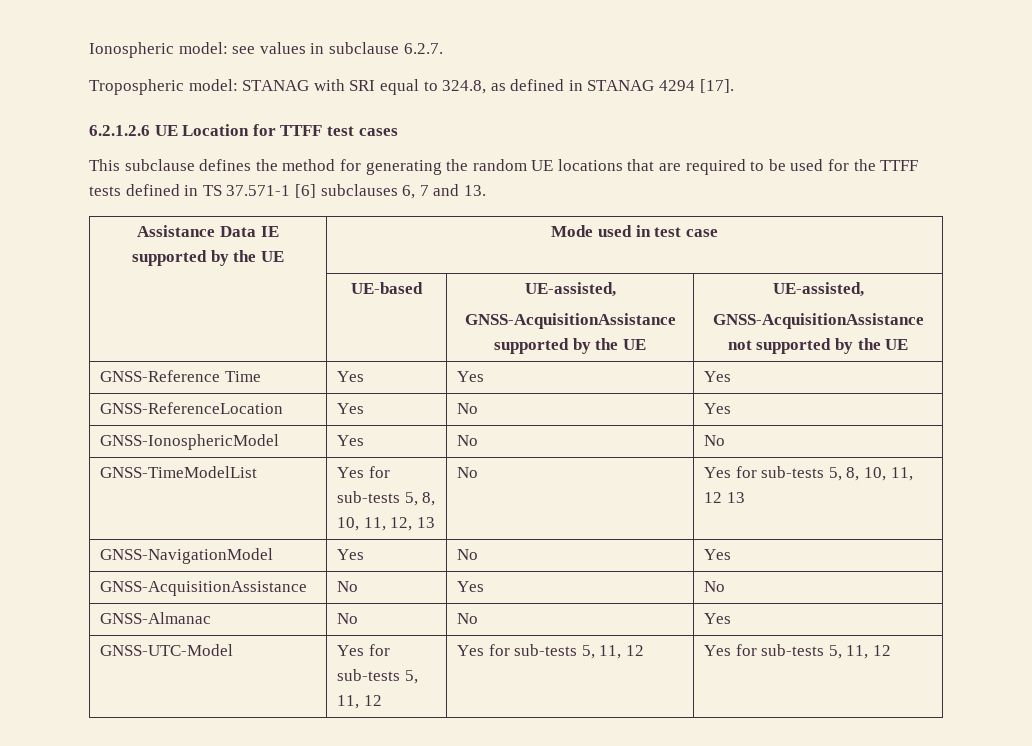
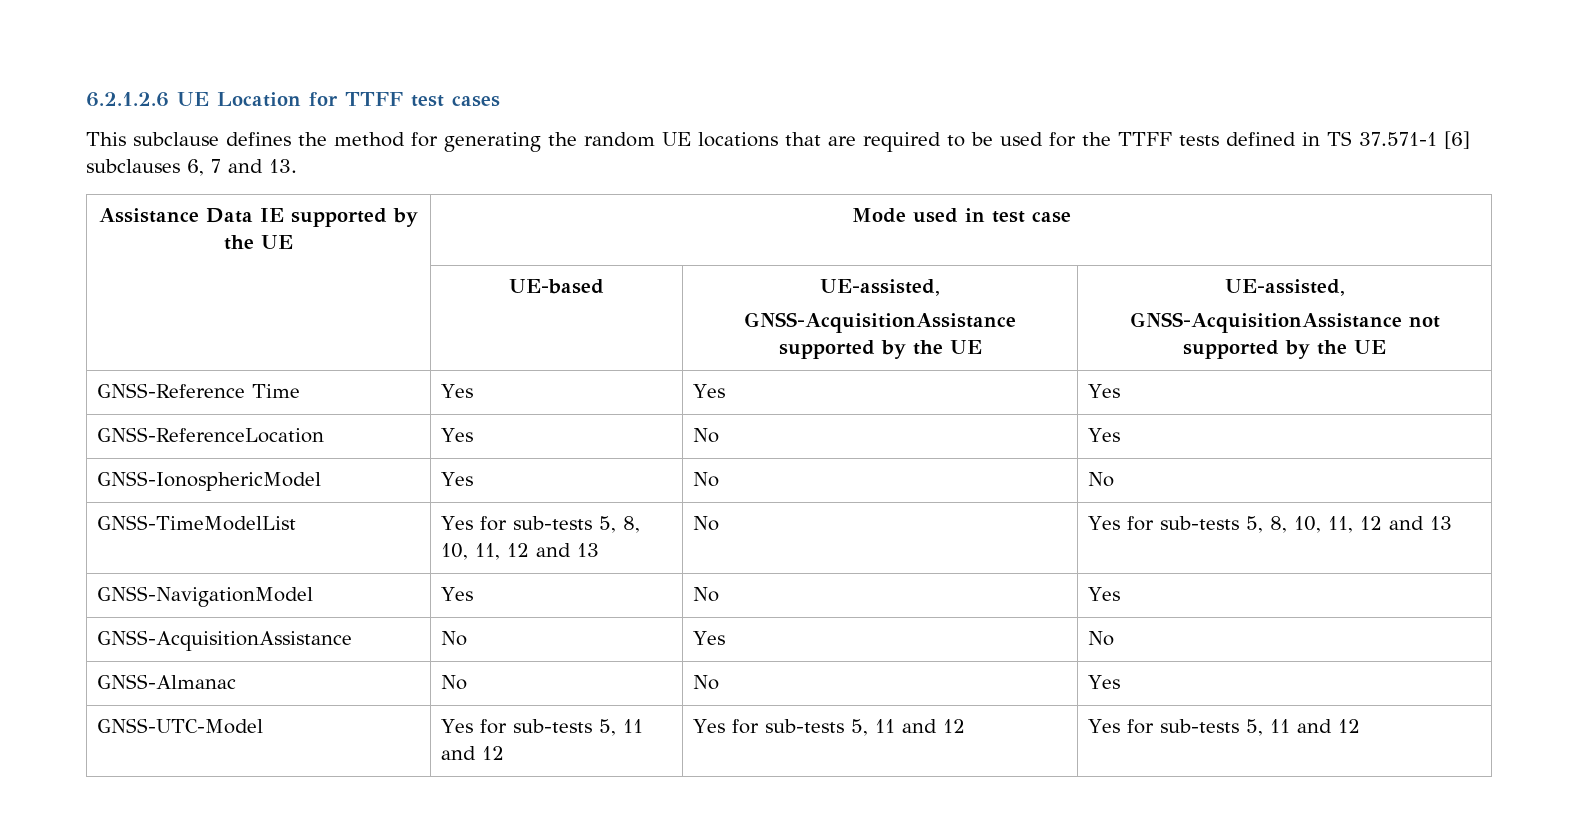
[89,42,443,58] [89,79,734,95] Ionospheric model: see values in subclause 6.2.7. // Tropospheric model: STANAG with SRI equal to 324.8, as defined in STANAG 4294 [17]. // -> (86, 99) none
[390,517,413,531] 12, -> [506,543,571,557] 12 and
(723, 497) none -> [1388,516,1424,530] and
[337,695,382,709] [457,644,645,659] [704,644,869,659] 11, 12 | Yes for sub-tests 5, 11, 12 | Yes for sub-tests 5, 11, -> [622,719,643,733] [440,746,504,760] [692,719,965,736] [1087,719,1332,736] 11 and 12 | Yes for sub-tests 5, 11 and 12 | Yes for sub-tests 5, 11 and

